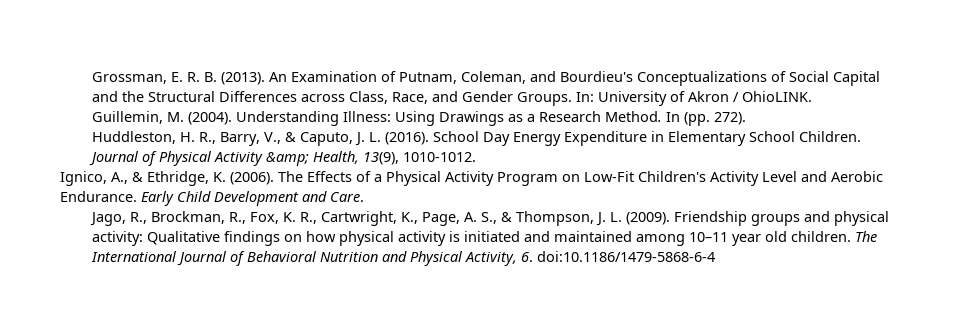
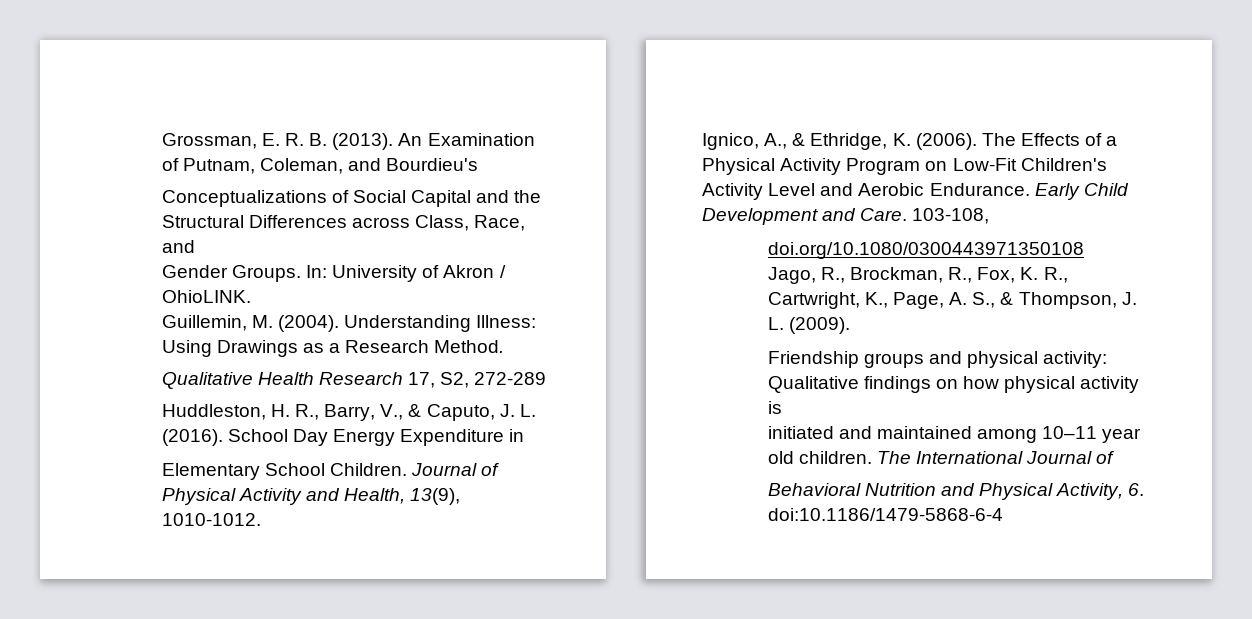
(634, 76) none -> (479, 164) //
(459, 96) none -> (195, 246) //
[666,112,747,126] In (pp. 272). -> [161,372,547,389] // Qualitative Health Research 17, S2, 272-289
(665, 136) none -> (525, 435) //
[266,152,310,166] &amp; -> [306,488,341,501] and
(364, 197) none -> [912,208,990,224] [767,242,1084,259] 103-108, // doi.org/10.1080/0300443971350108
(671, 218) none -> (850, 325) //
(461, 236) none -> (782, 407) //
(246, 258) none -> (1115, 457) //

